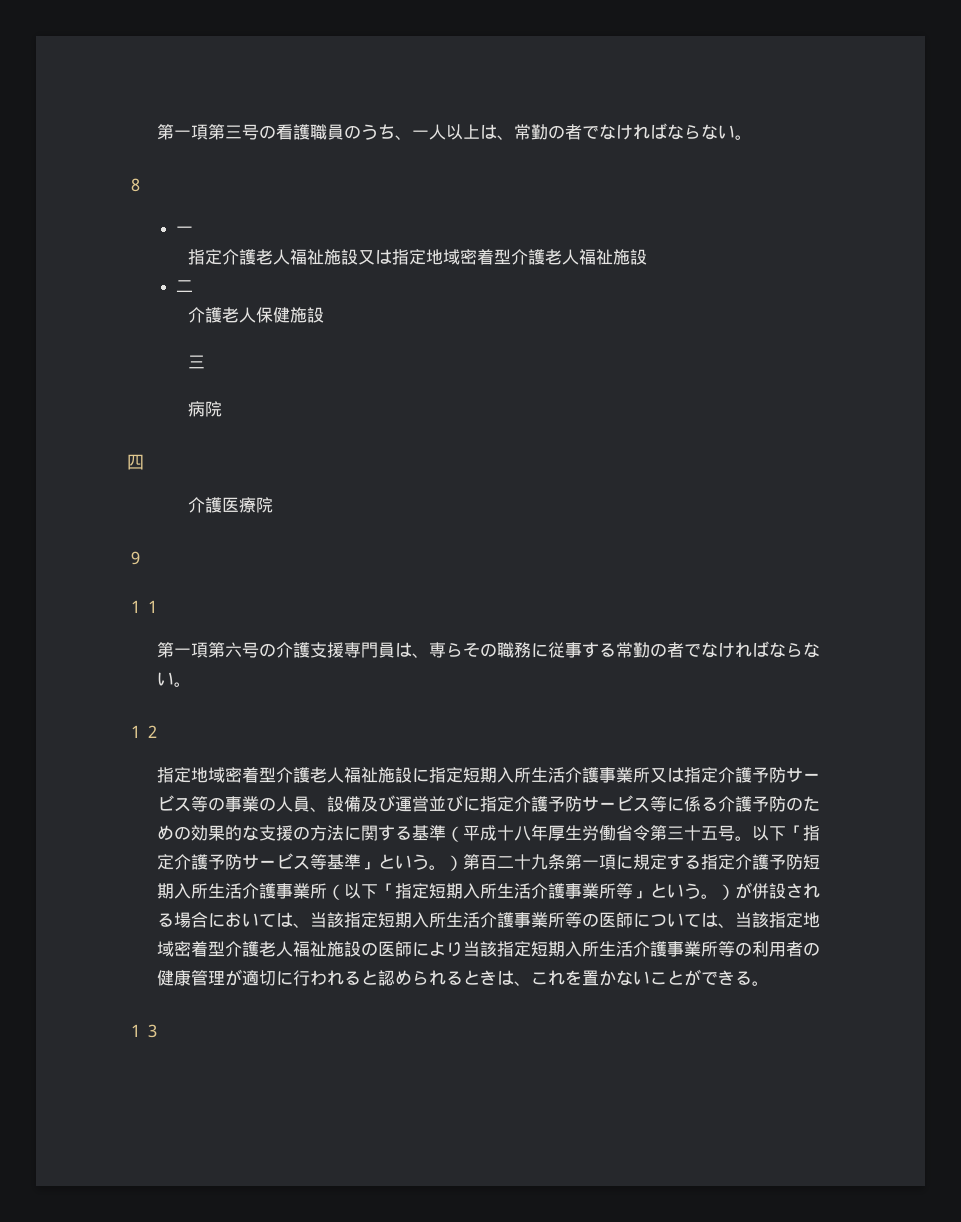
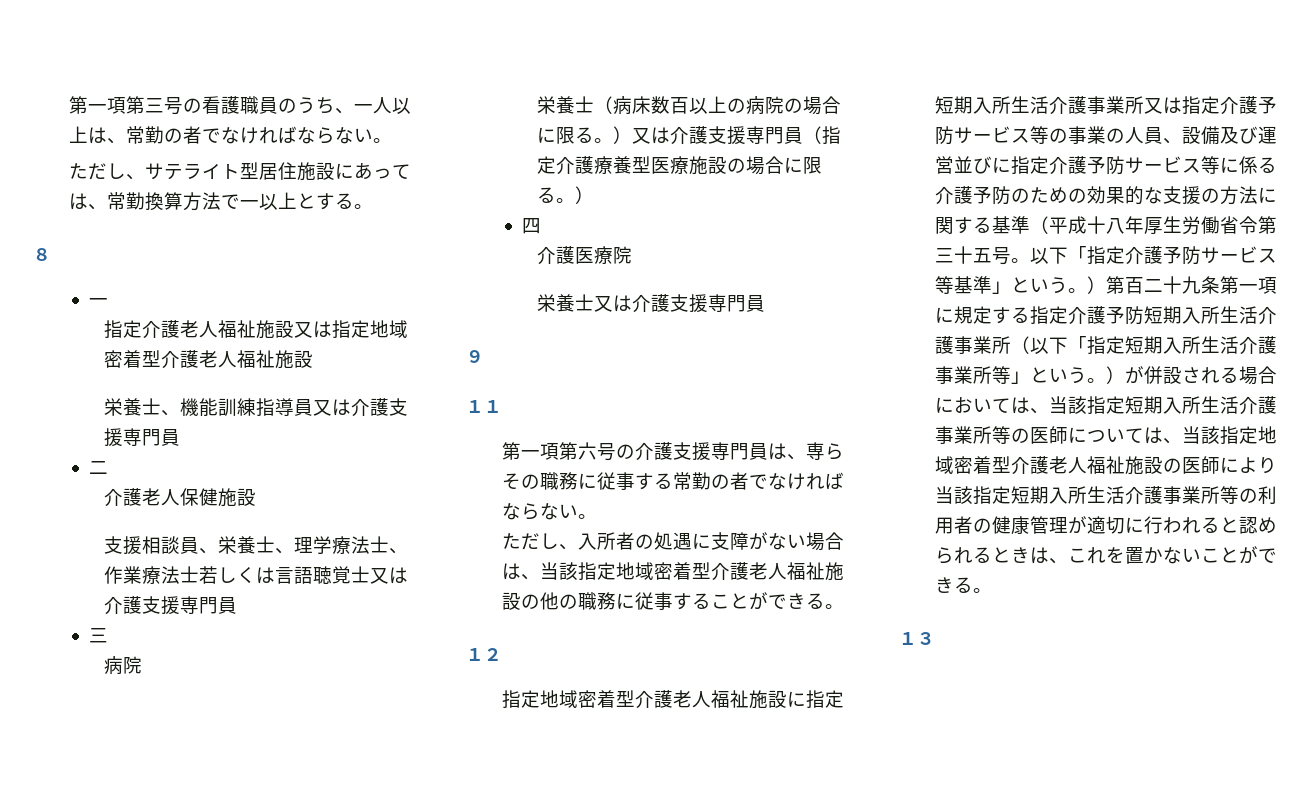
(753, 137) none -> [68,162,411,181] [68,192,373,211] // ただし、サテライト型居住施設にあっては、常勤換算方法で一以上とする。
(647, 257) none -> [104,398,409,417] [104,428,181,447] // 栄養士、機能訓練指導員又は介護支援専門員
[187,355,205,369] [187,401,222,417] [127,454,144,470] [187,497,273,513] 三 // 病院 // 四 // 介護医療院 -> [104,536,409,555] [104,566,409,584] [104,596,238,615] [89,628,109,643] [104,656,143,675] [537,96,842,115] [537,126,842,145] [537,156,823,175] [537,186,595,204] [522,218,542,234] [537,246,633,264] [537,294,766,313] 支援相談員、栄養士、理学療法士、作業療法士若しくは言語聴覚士又は介護支援専門員 // 三 // 病院 // 栄養士（病床数百以上の病院の場合に限る。）又は介護支援専門員（指定介護療養型医療施設の場合に限る。） // 四 // 介護医療院 // 栄養士又は介護支援専門員
(192, 684) none -> [501,532,844,551] [501,562,844,581] [501,592,844,610] // ただし、入所者の処遇に支障がない場合は、当該指定地域密着型介護老人福祉施設の他の職務に従事することができる。

